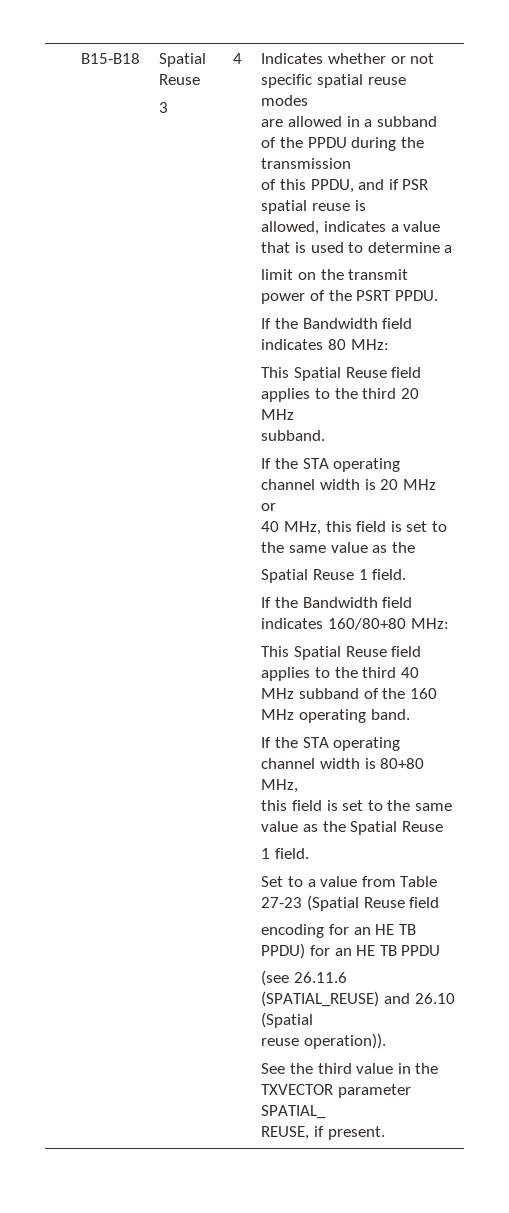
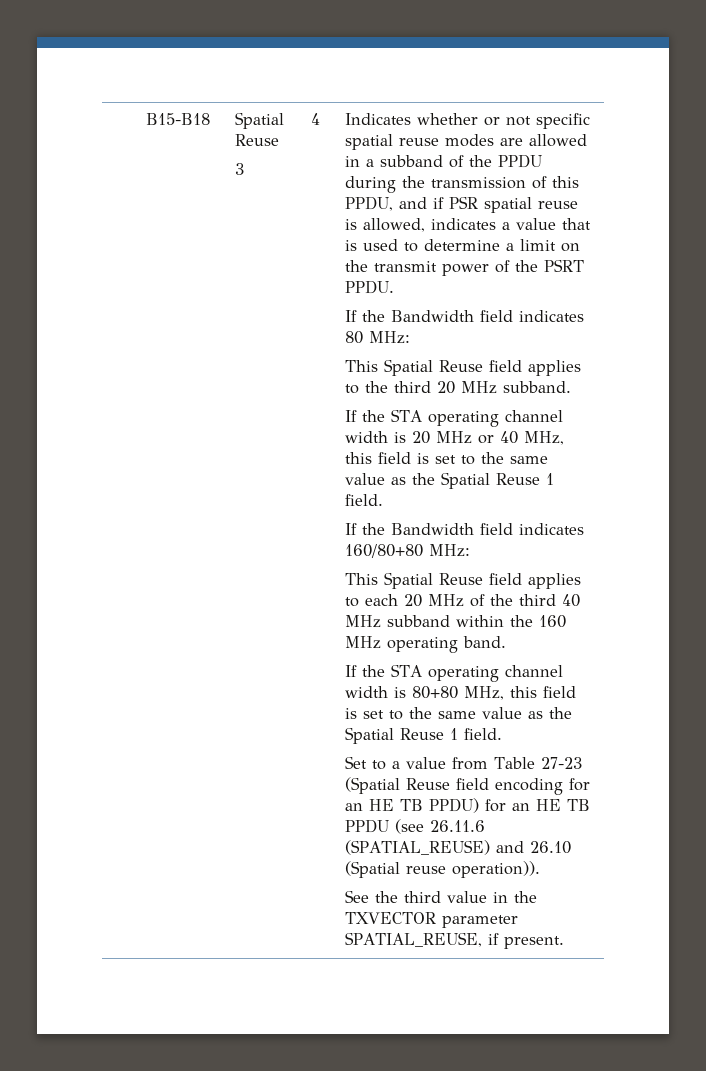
(309, 100) // -> (495, 140) none
(352, 163) // -> (527, 183) none
(366, 205) // -> (358, 224) none
(453, 249) // -> (515, 247) none
(295, 414) // -> (498, 387) none
(277, 507) // -> (495, 439) none
(415, 547) // -> (436, 479) none
(330, 672) none -> [365,594,486,607] each 20 MHz of
[363,688,379,699] of -> [456,615,505,627] within
(299, 786) // -> (505, 693) none
(443, 826) // -> (445, 734) none
(440, 902) // -> (490, 784) none
(441, 950) // -> (390, 826) none
(314, 1020) // -> (401, 869) none
[261,1105,327,1119] [261,1126,310,1140] SPATIAL_ // REUSE, -> [345,932,483,947] SPATIAL_REUSE,

